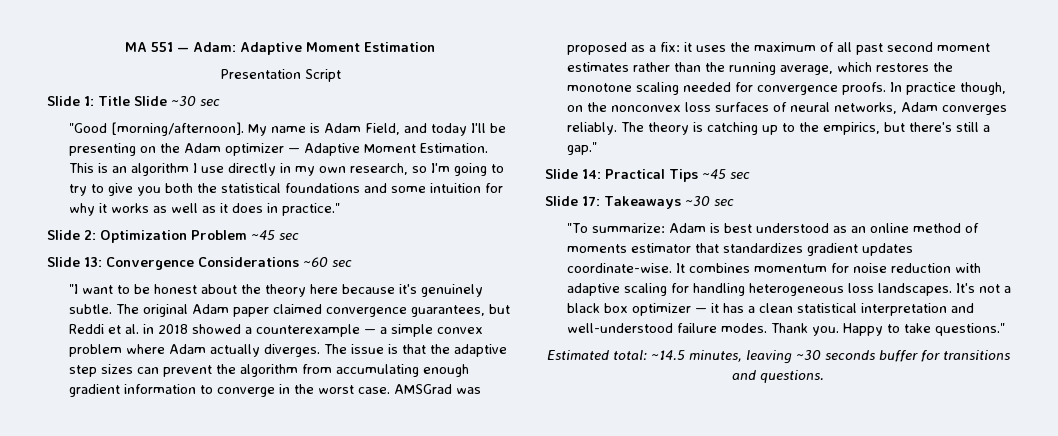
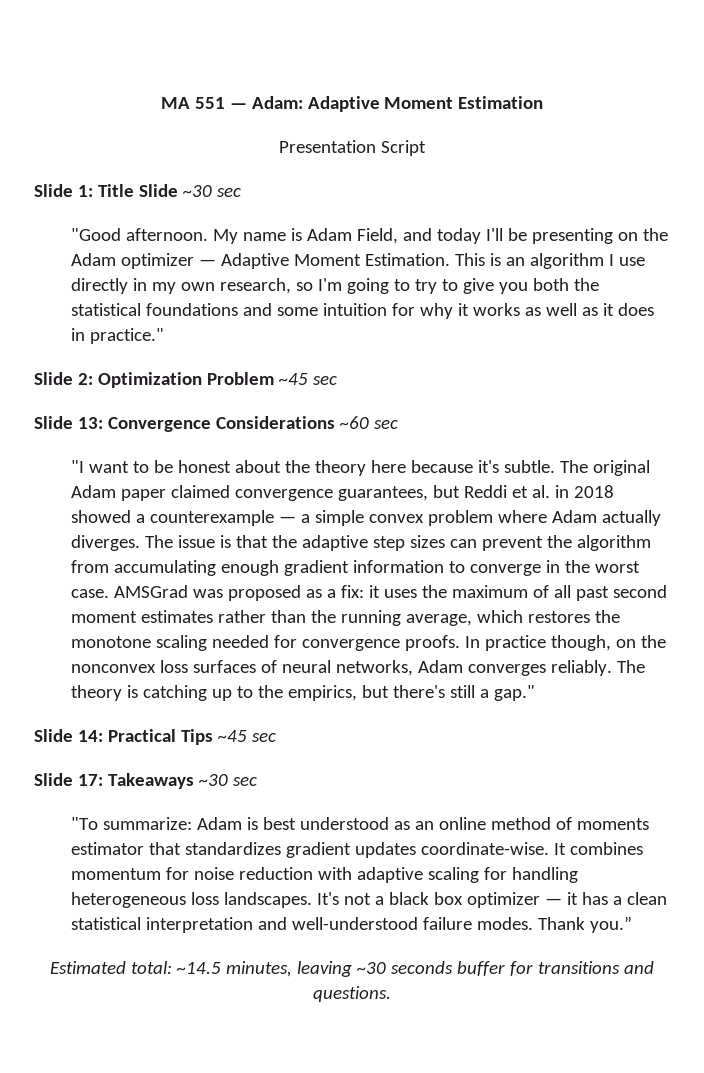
[110,122,244,136] [morning/afternoon]. -> [125,228,208,241] afternoon.
[420,284,483,297] genuinely -> (499, 466) none
[811,323,1005,336] you. Happy to take questions." -> [589,916,632,933] you.”

